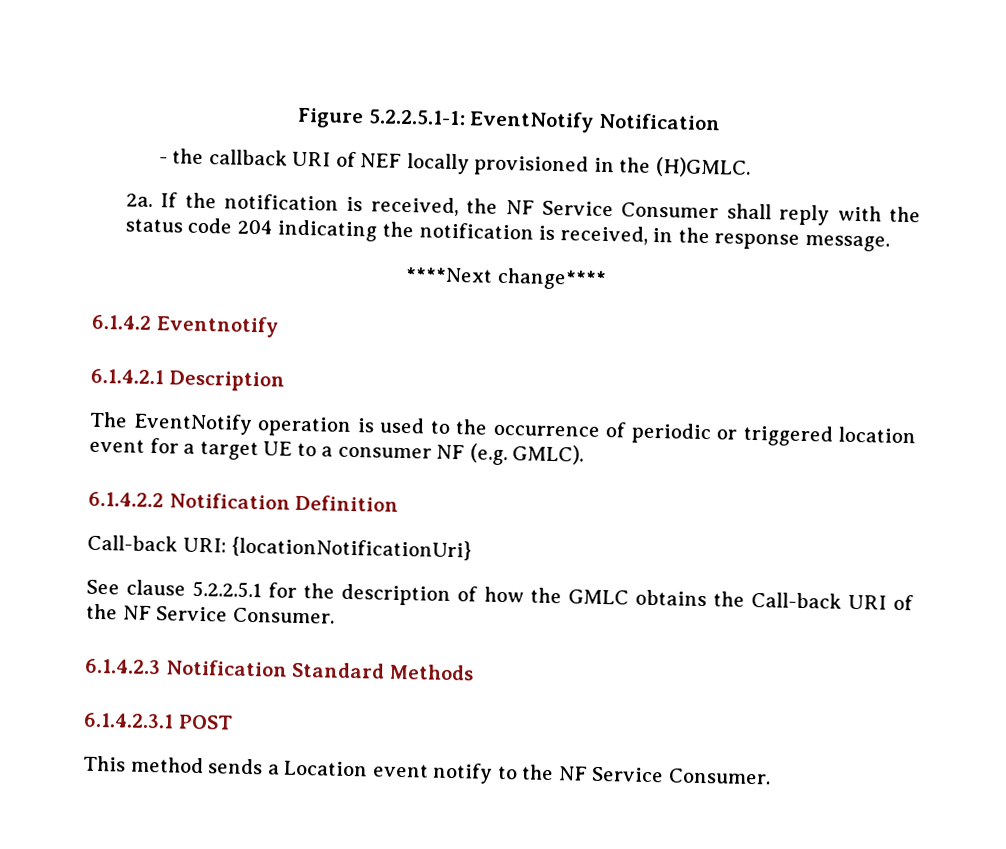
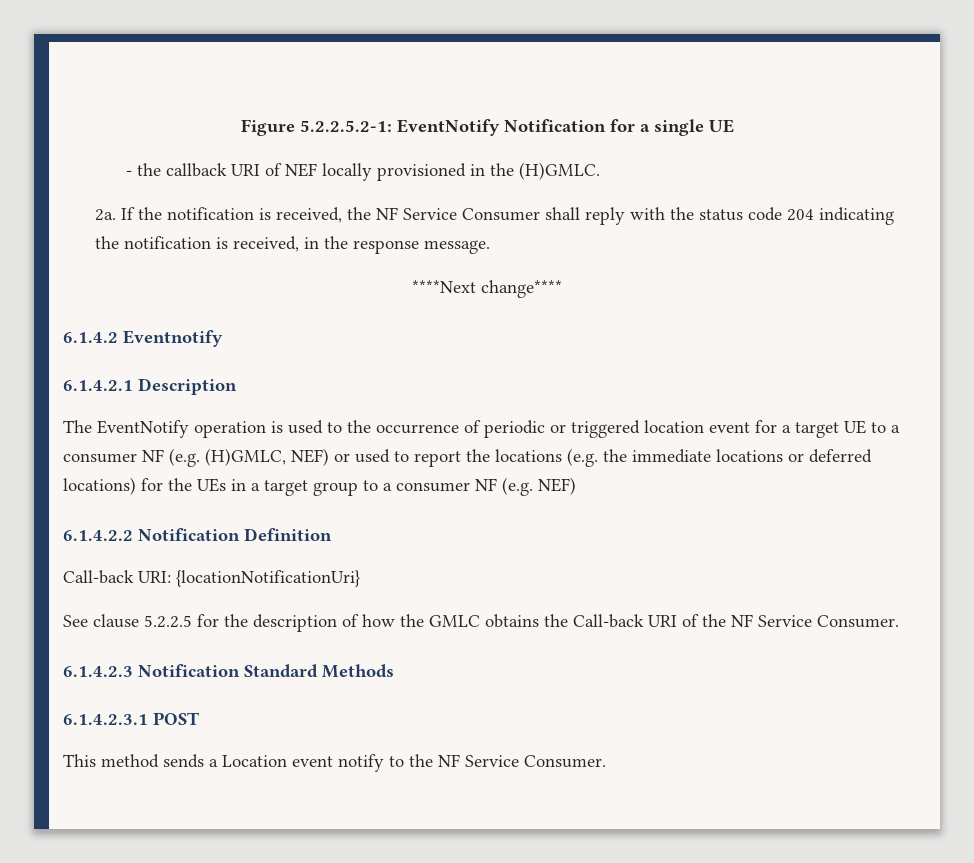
[367,109,466,126] 5.2.2.5.1-1: -> [299,120,392,132] 5.2.2.5.2-1:
(721, 121) none -> [609,119,734,136] for a single UE
[512,444,585,465] GMLC). -> [205,448,872,467] [63,477,576,496] (H)GMLC, NEF) or used to report the locations (e.g. the immediate locations or deferred locations) for the UEs in a target group to a consumer NF (e.g. NEF)
[192,580,263,599] 5.2.2.5.1 -> [144,615,192,628] 5.2.2.5

